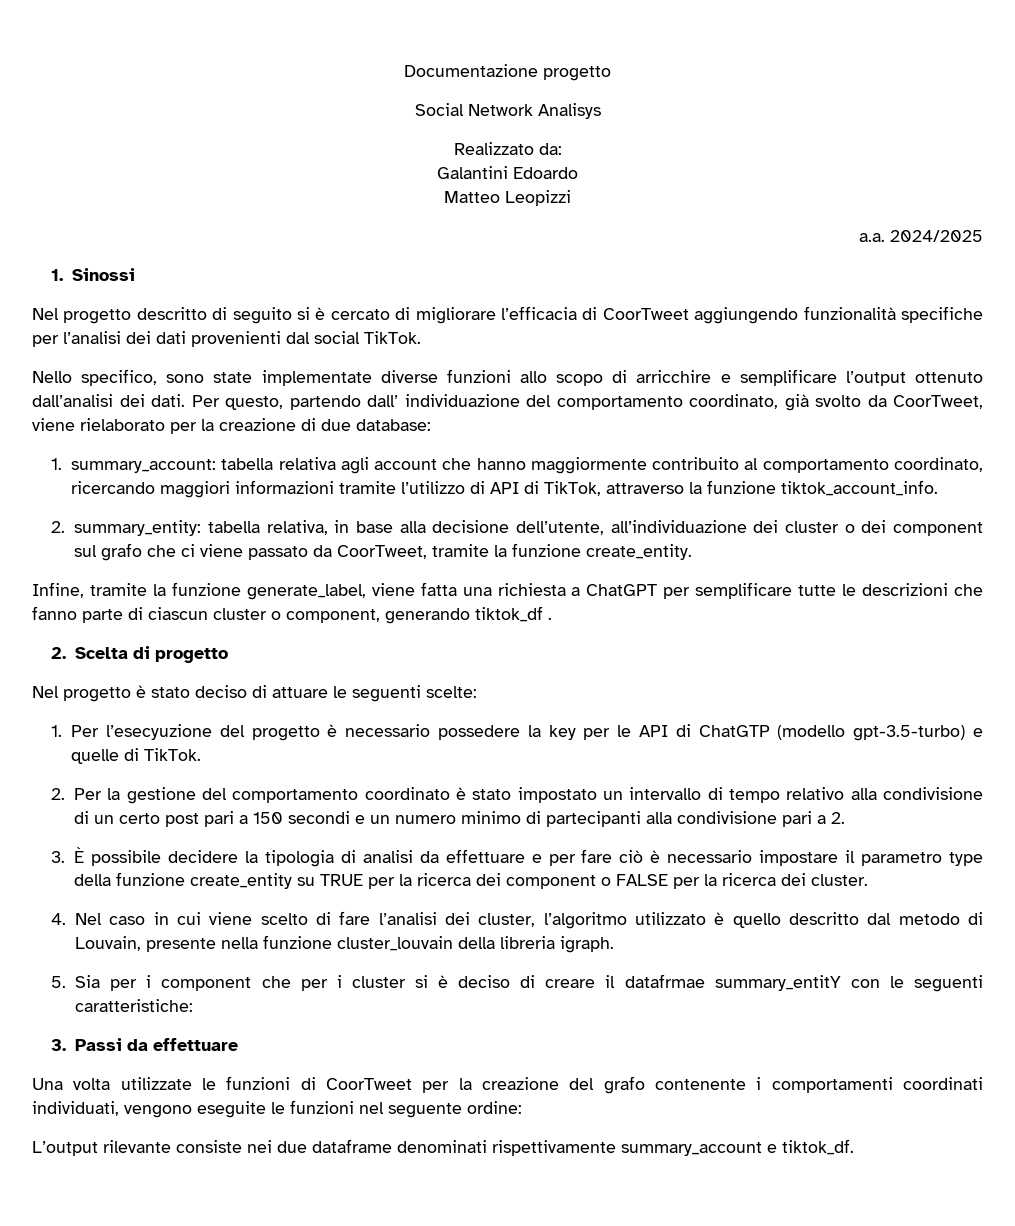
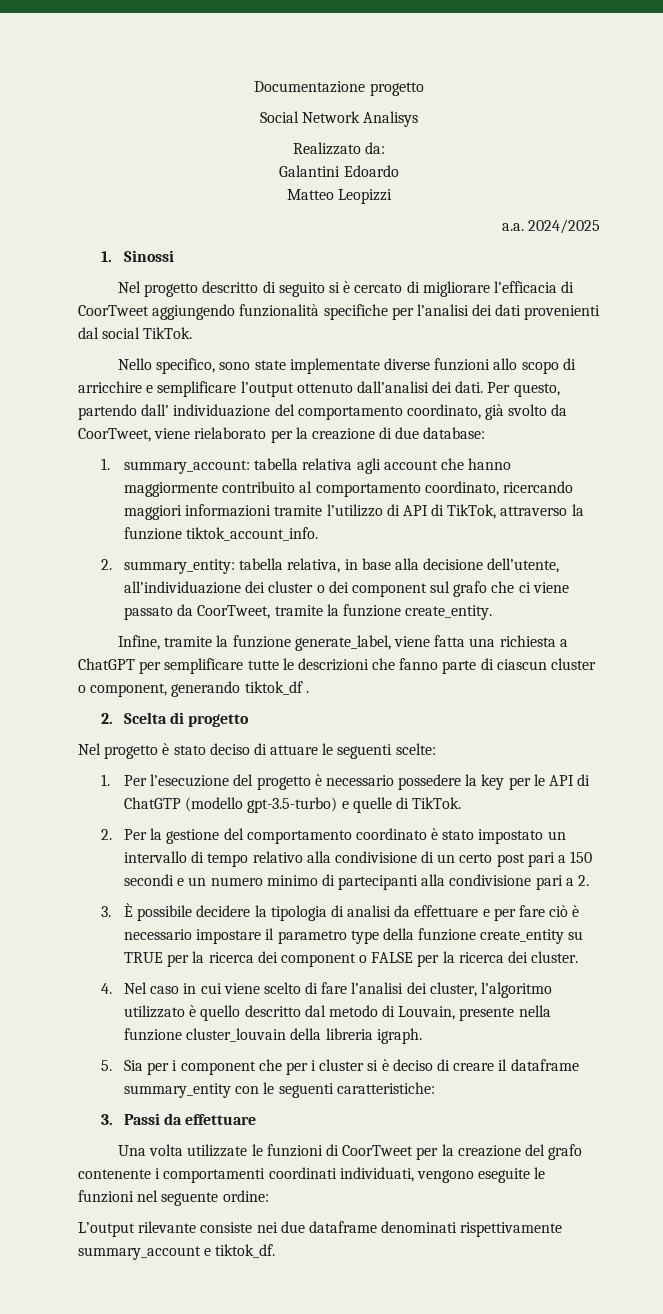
[105,724,212,740] l’esecyuzione -> [150,774,230,787] l’esecuzione
[624,974,841,991] datafrmae summary_entitY -> [510,1059,579,1071] [123,1083,231,1098] dataframe summary_entity

